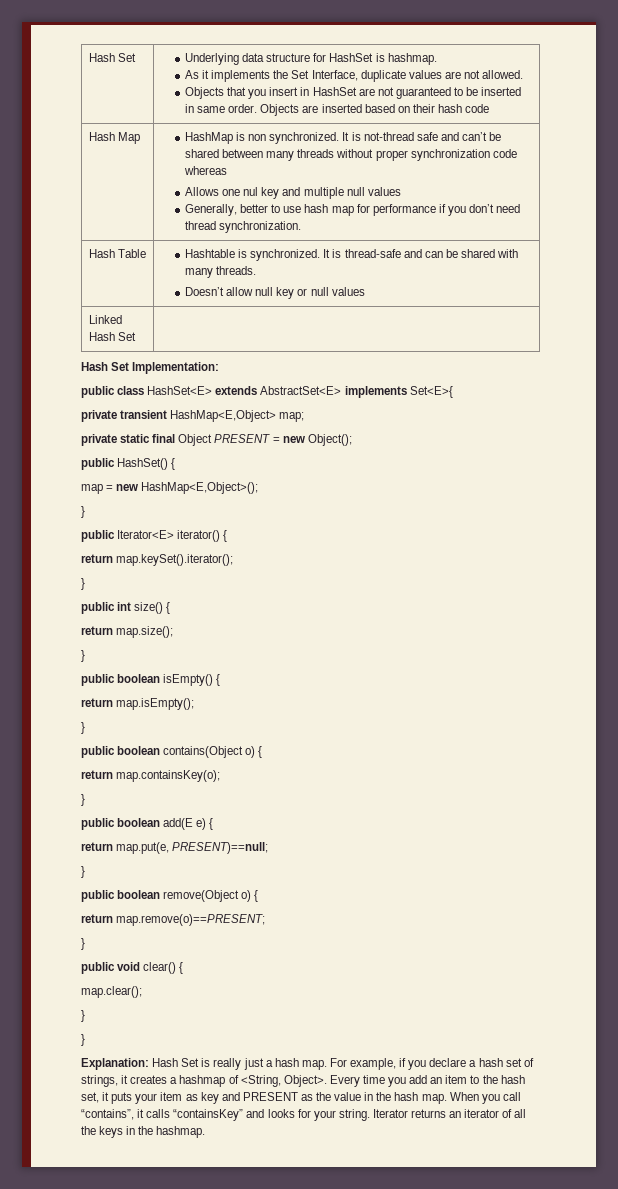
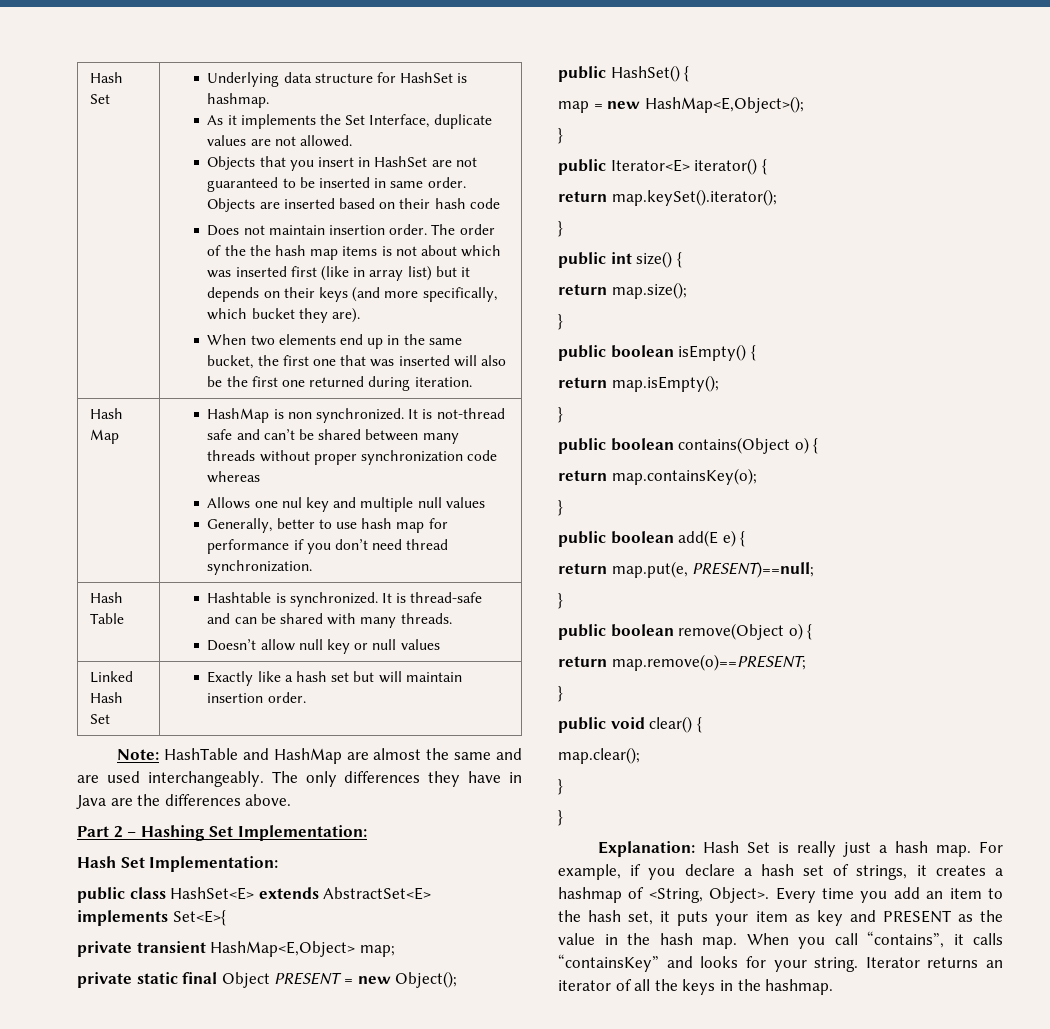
(490, 108) none -> [207,224,495,236] [207,245,502,260] [207,266,470,281] [207,287,497,302] [207,308,361,323] [207,334,462,349] [207,355,506,369] [207,376,472,391] // Does not maintain insertion order. The order of the the hash map items is not about which was inserted first (like in array list) but it depends on their keys (and more specifically, which bucket they are). // When two elements end up in the same bucket, the first one that was inserted will also be the first one returned during iteration.
(136, 336) none -> [207,671,462,686] [207,692,306,703] [117,748,522,764] [77,771,522,787] [76,794,292,809] [77,825,367,841] Exactly like a hash set but will maintain insertion order. // Note: HashTable and HashMap are almost the same and are used interchangeably. The only differences they have in Java are the differences above. // Part 2 – Hashing Set Implementation:

